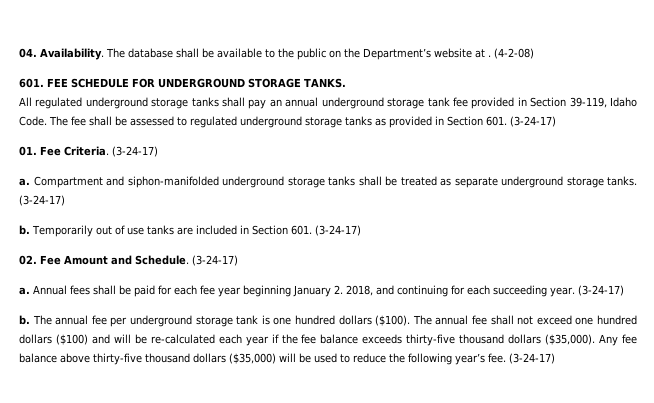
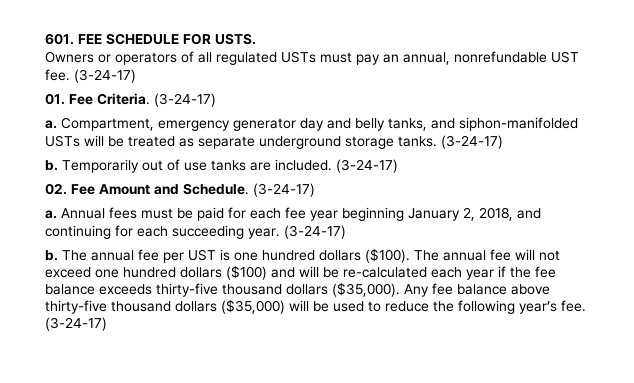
[19,48,534,60] [19,78,346,88] [19,97,638,109] [19,116,507,128] 04. Availability. The database shall be available to the public on the Department’s website at . (4-2-08) // 601. FEE SCHEDULE FOR UNDERGROUND STORAGE TANKS. // All regulated underground storage tanks shall pay an annual underground storage tank fee provided in Section 39-119, Idaho Code. The fee shall be assessed to regulated underground storage tanks as provided in Section 601. -> [45,33,256,45] [45,51,579,65] [45,69,70,81] 601. FEE SCHEDULE FOR USTS. // Owners or operators of all regulated USTs must pay an annual, nonrefundable UST fee.
[33,176,382,188] Compartment and siphon-manifolded underground storage tanks shall -> [61,117,578,131] [45,135,104,147] Compartment, emergency generator day and belly tanks, and siphon-manifolded USTs will
[195,225,312,235] included in Section 601. -> [275,159,332,171] included.
[93,285,116,295] shall -> [141,208,173,219] must
[334,285,343,294] 2. -> [463,207,475,221] 2,
[130,315,259,327] underground storage tank -> [188,249,216,261] UST
[490,315,514,325] shall -> [515,249,535,260] will

